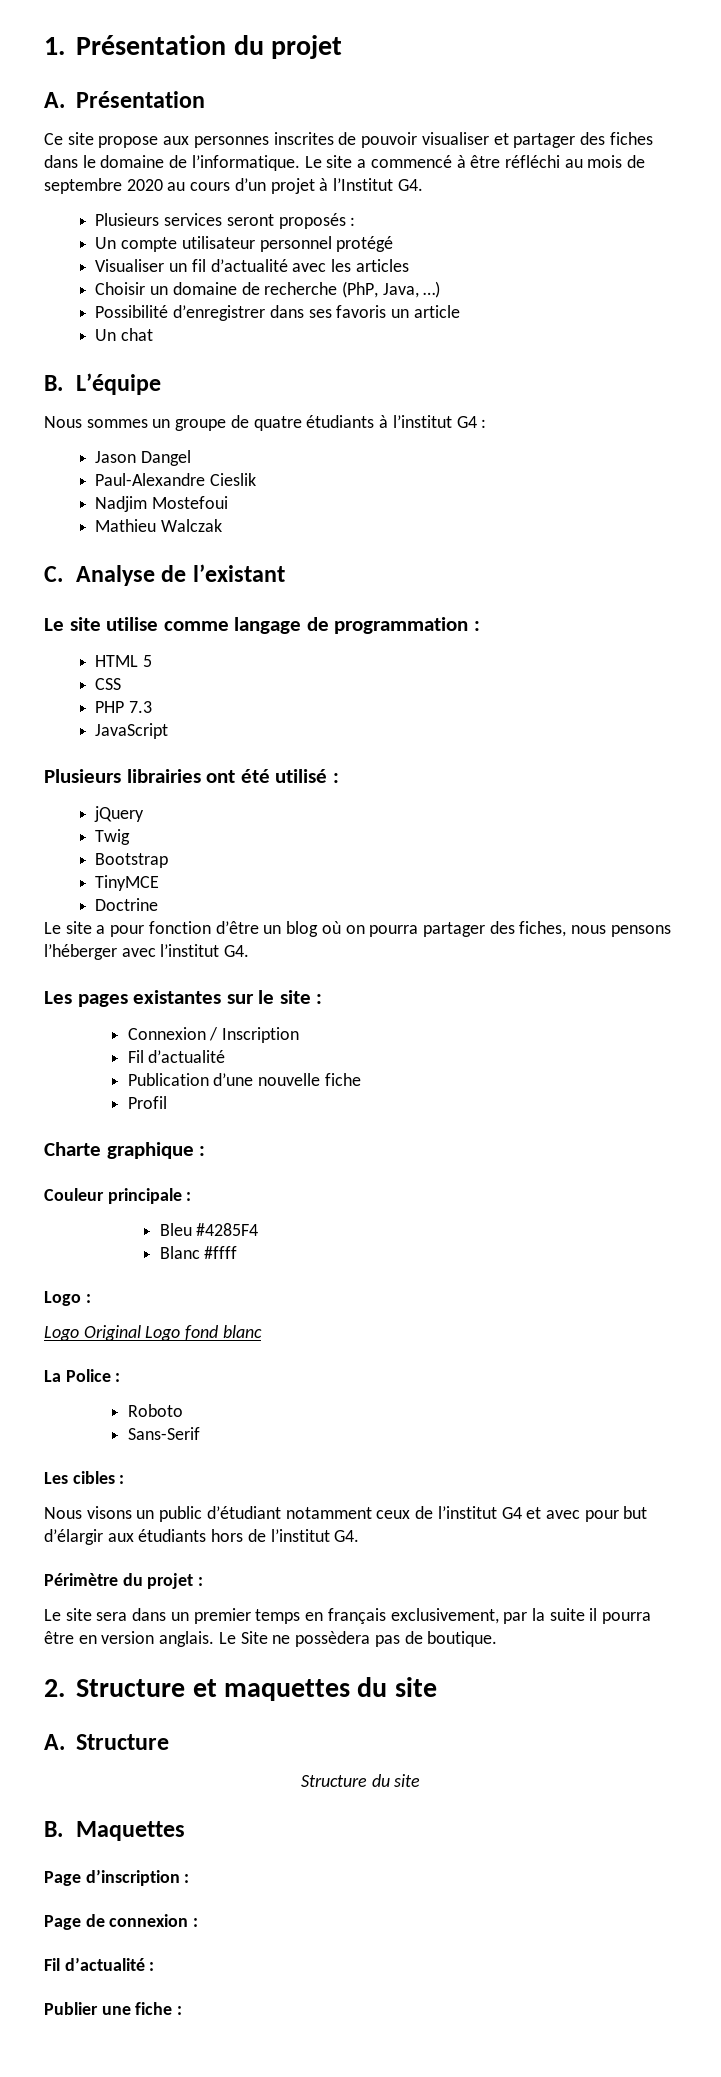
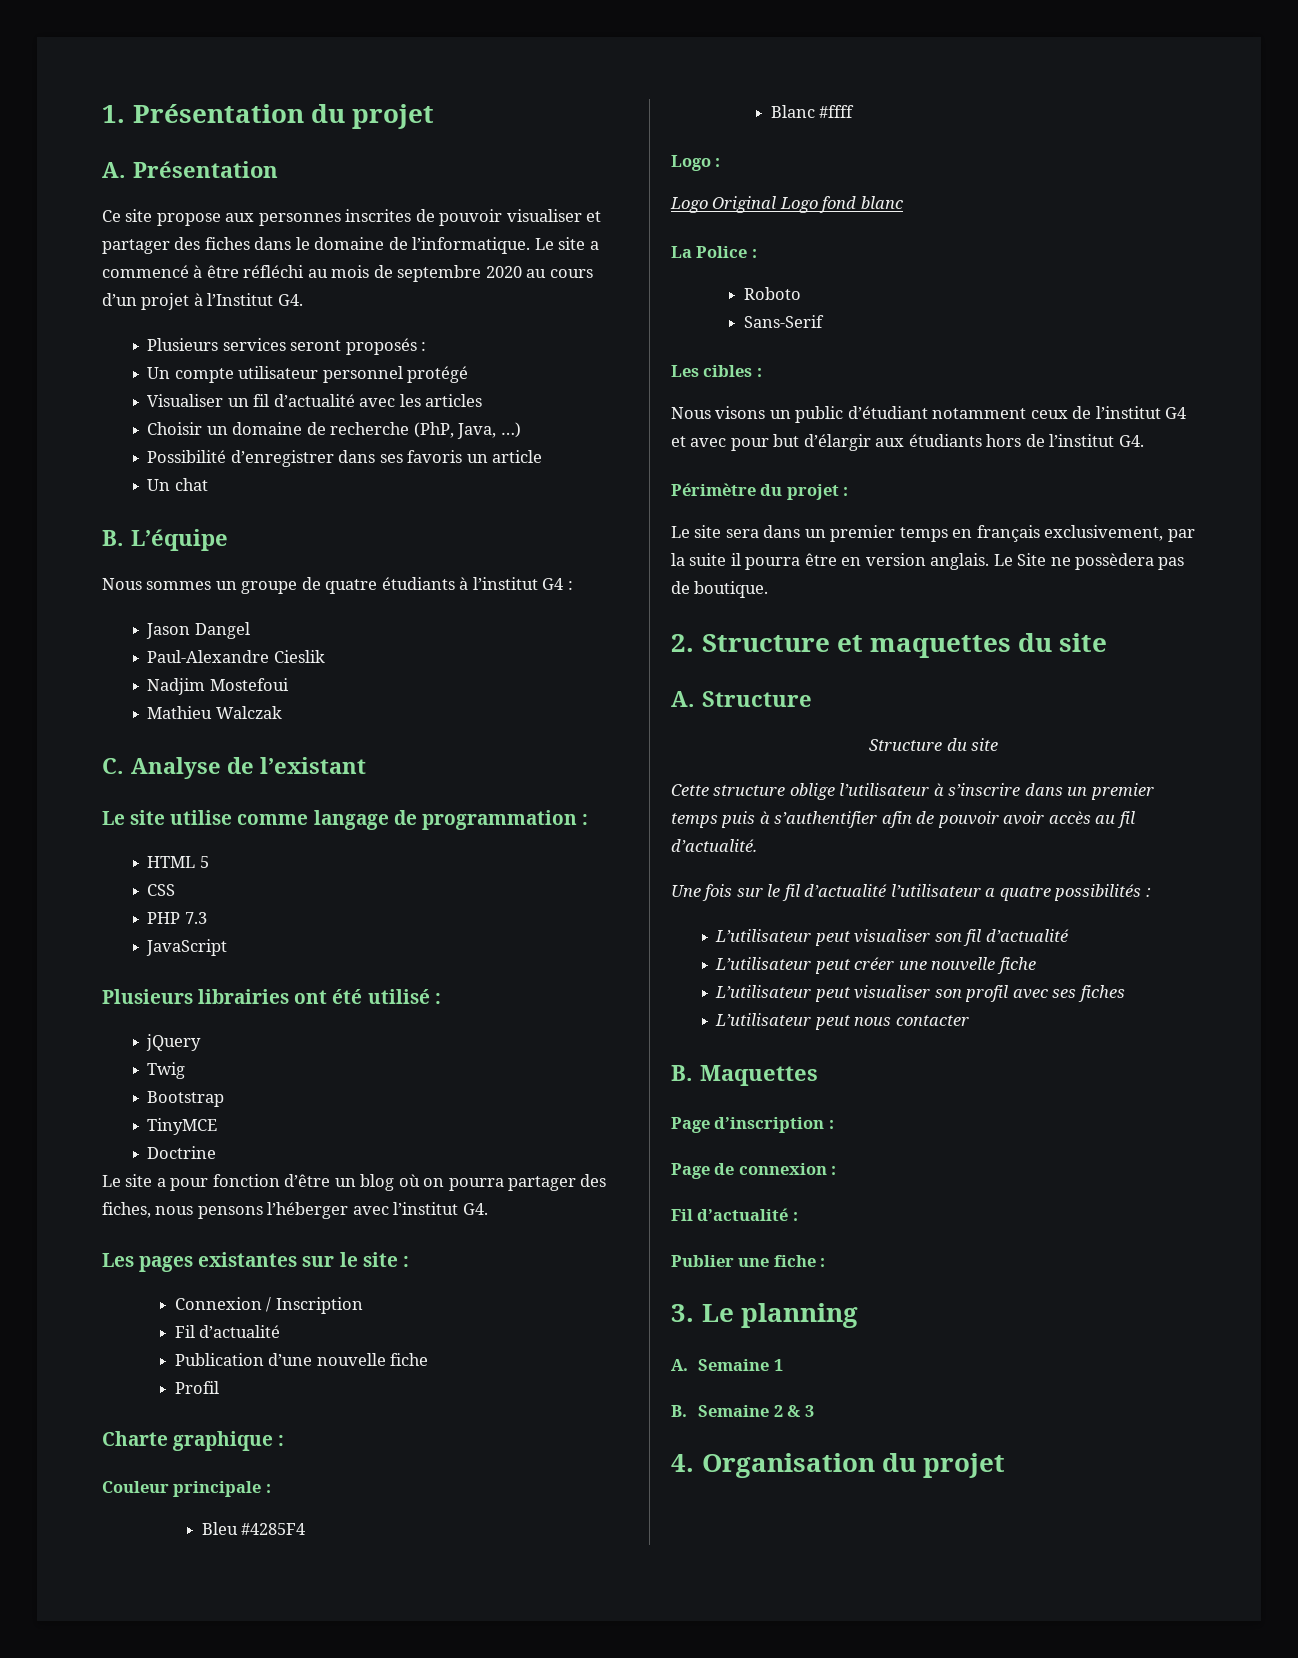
(421, 1780) none -> [671,783,1154,800] [671,811,1135,828] [671,839,757,852] [671,884,1151,901] [715,929,1069,946] [715,957,1036,974] [715,985,1125,1002] [715,1013,969,1030] // Cette structure oblige l’utilisateur à s’inscrire dans un premier temps puis à s’authentifier afin de pouvoir avoir accès au fil d’actualité. // Une fois sur le fil d’actualité l’utilisateur a quatre possibilités : // L’utilisateur peut visualiser son fil d’actualité // L’utilisateur peut créer une nouvelle fiche // L’utilisateur peut visualiser son profil avec ses fiches // L’utilisateur peut nous contacter
(183, 2010) none -> [671,1303,859,1328] [671,1359,783,1371] [671,1405,814,1417] [671,1453,1006,1478] // 3. Le planning // A. Semaine 1 // B. Semaine 2 & 3 // 4. Organisation du projet

